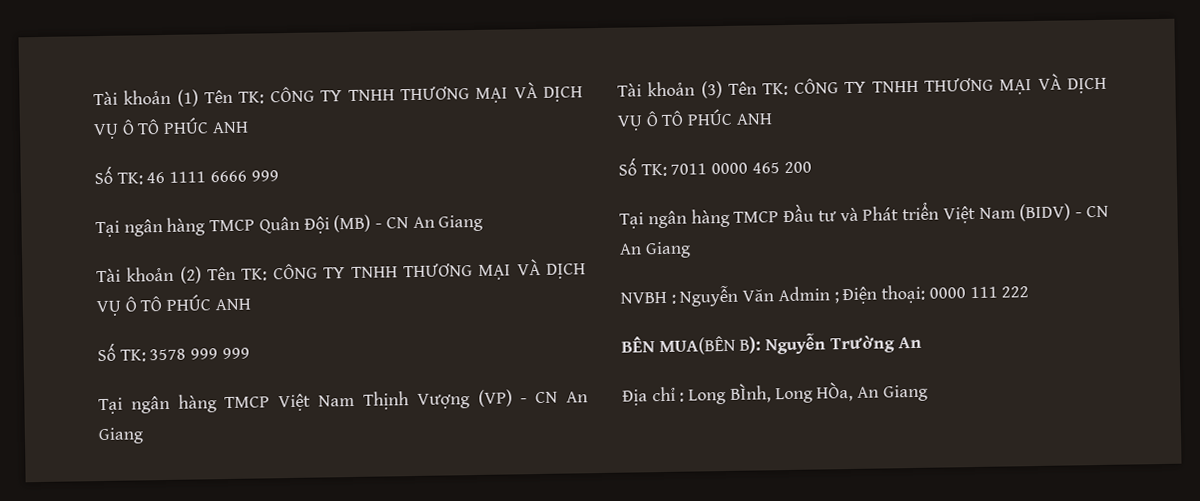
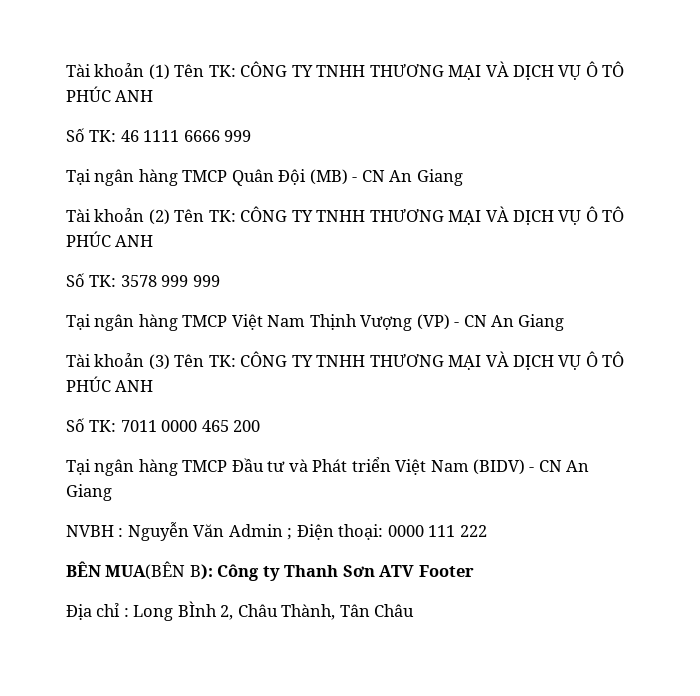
[765,332,922,355] [622,381,928,406] Nguyễn Trường An // Địa chỉ : Long BÌnh, Long HÒa, An Giang -> [217,564,474,581] [66,601,415,621] Công ty Thanh Sơn ATV Footer // Địa chỉ : Long BÌnh 2, Châu Thành, Tân Châu

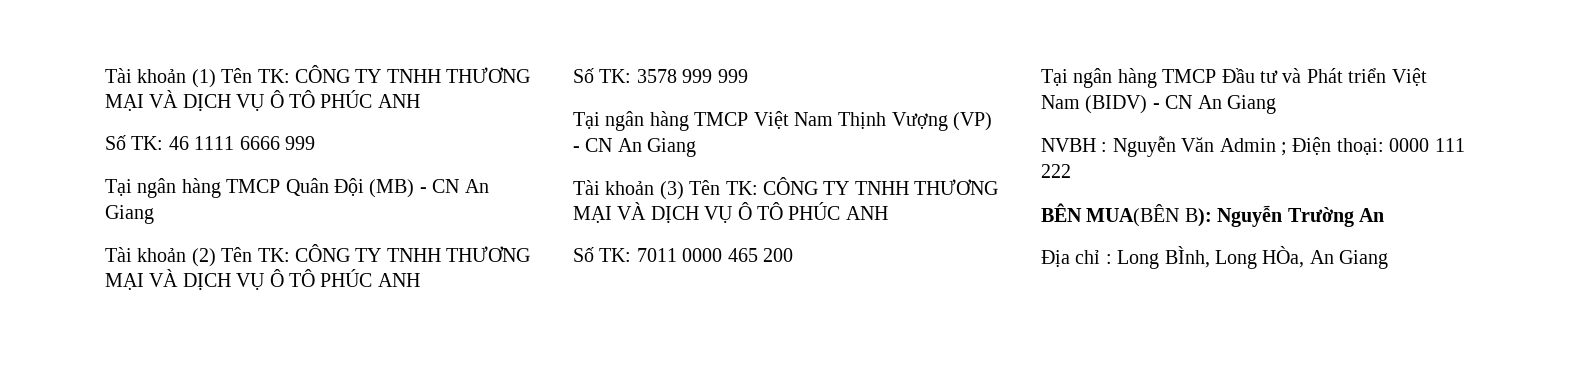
[217,564,474,581] [66,601,415,621] Công ty Thanh Sơn ATV Footer // Địa chỉ : Long BÌnh 2, Châu Thành, Tân Châu -> [1217,205,1384,227] [1041,246,1389,269] Nguyễn Trường An // Địa chỉ : Long BÌnh, Long HÒa, An Giang

